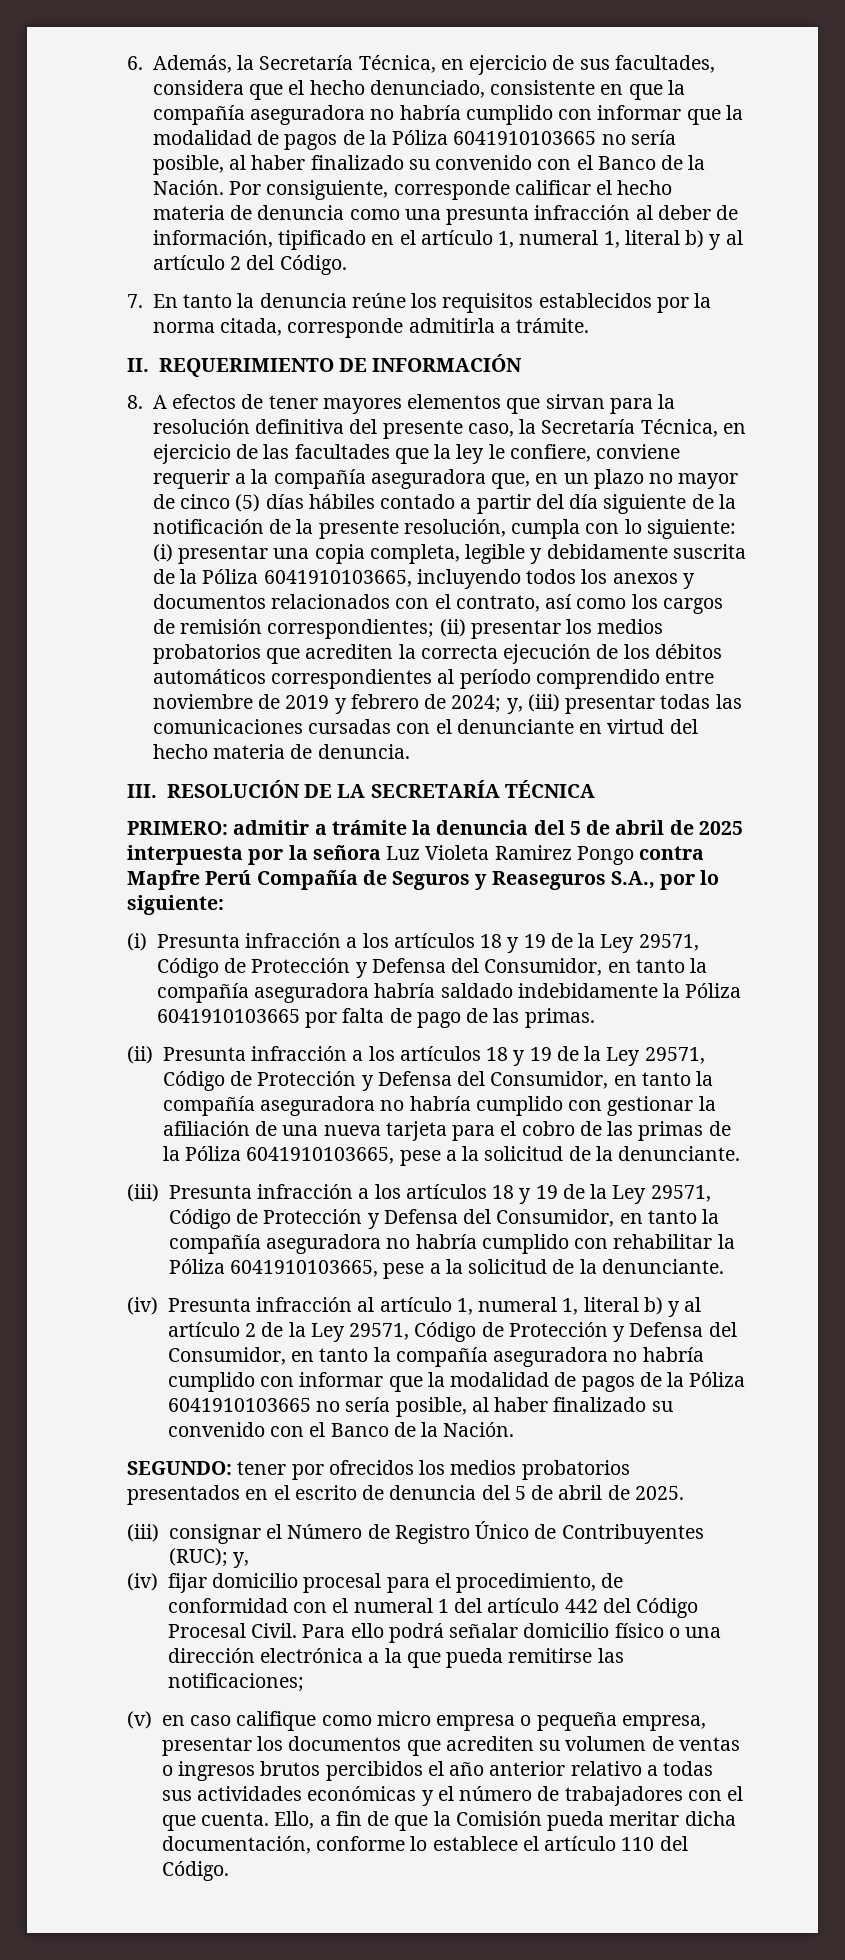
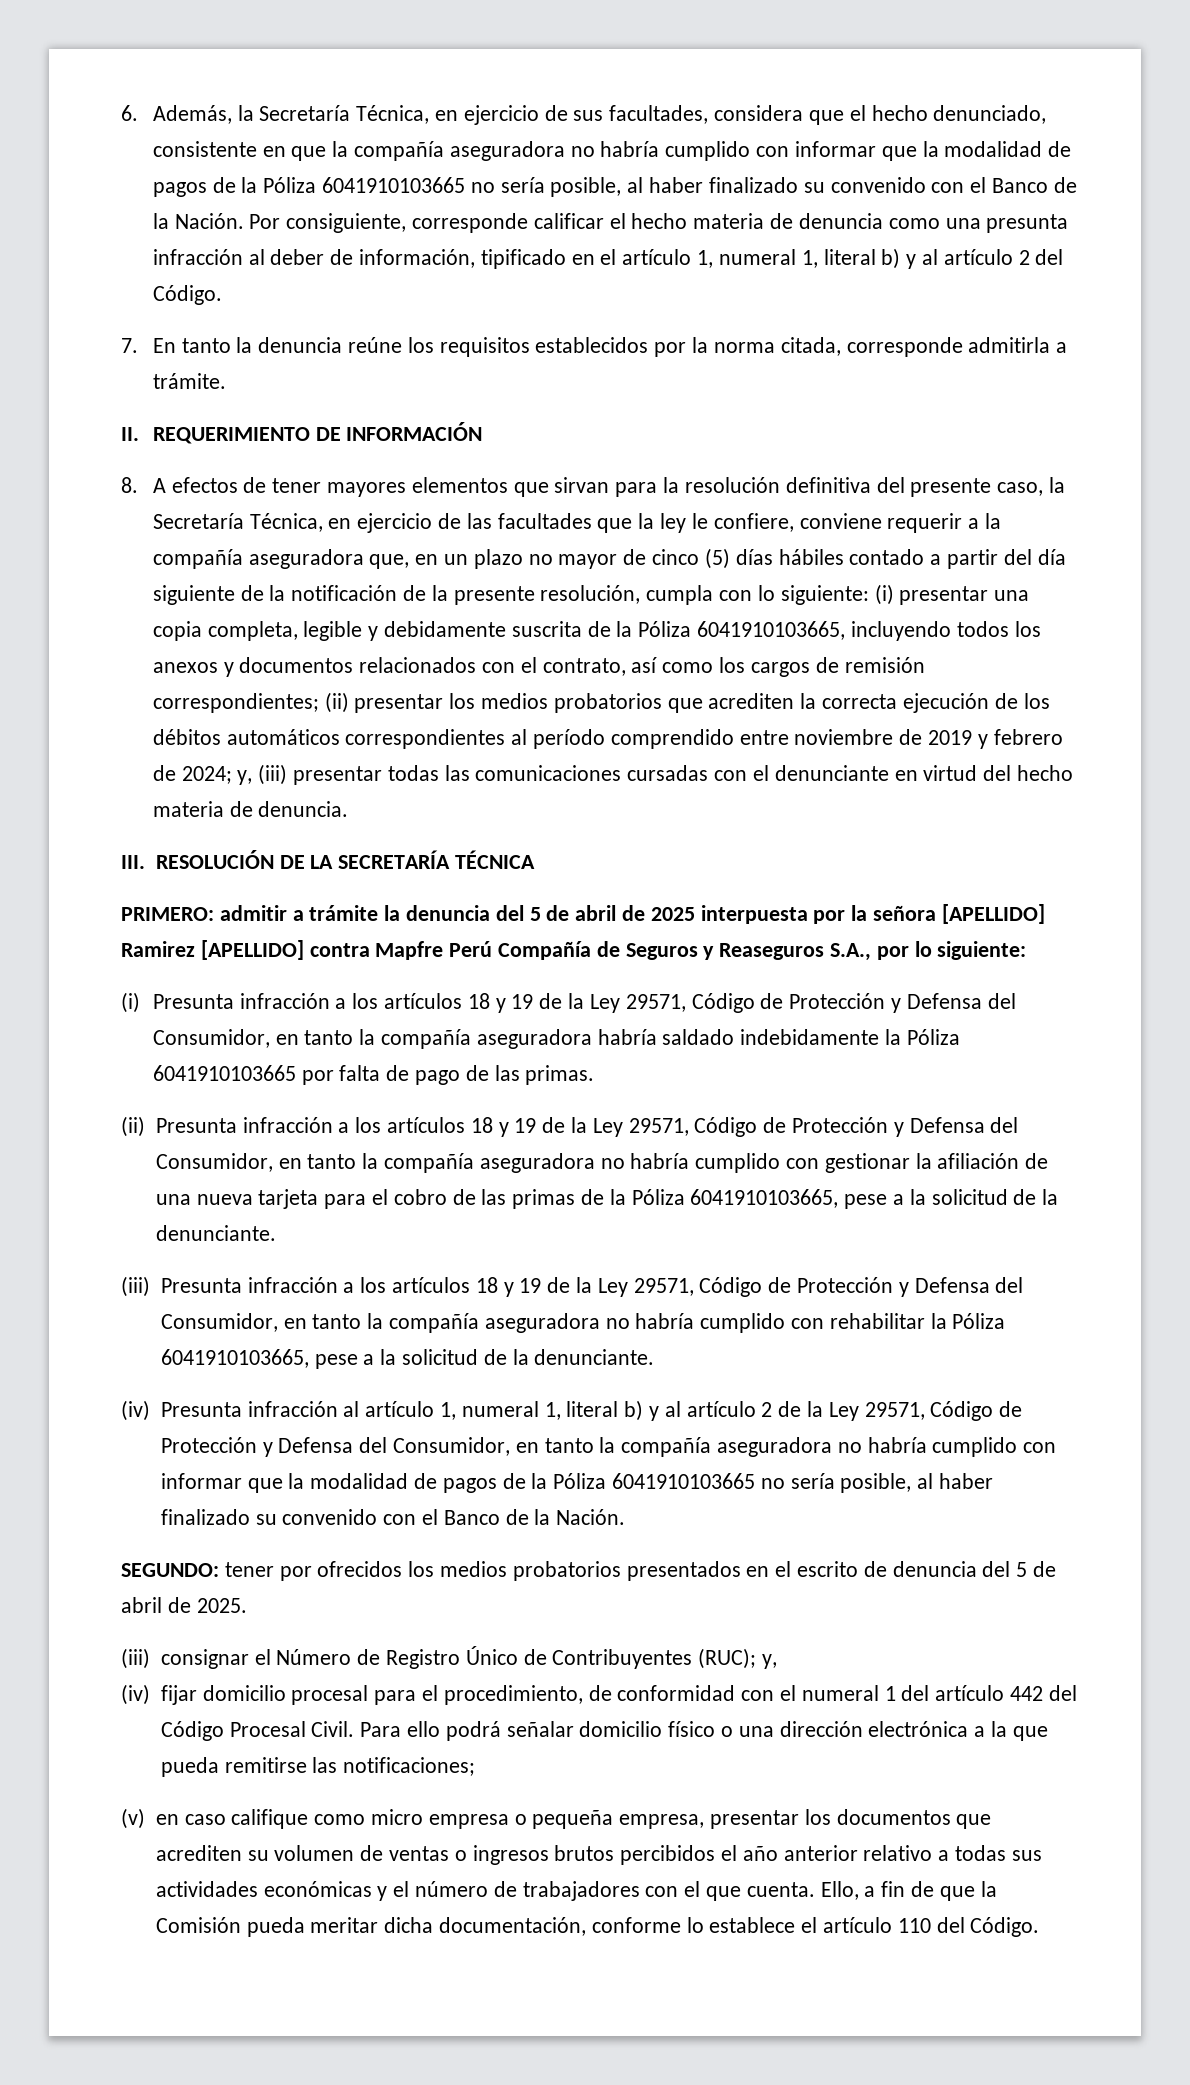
[386,845,634,865] Luz Violeta Ramirez Pongo -> [941,904,1045,924] [121,940,304,960] [APELLIDO] Ramirez [APELLIDO]

